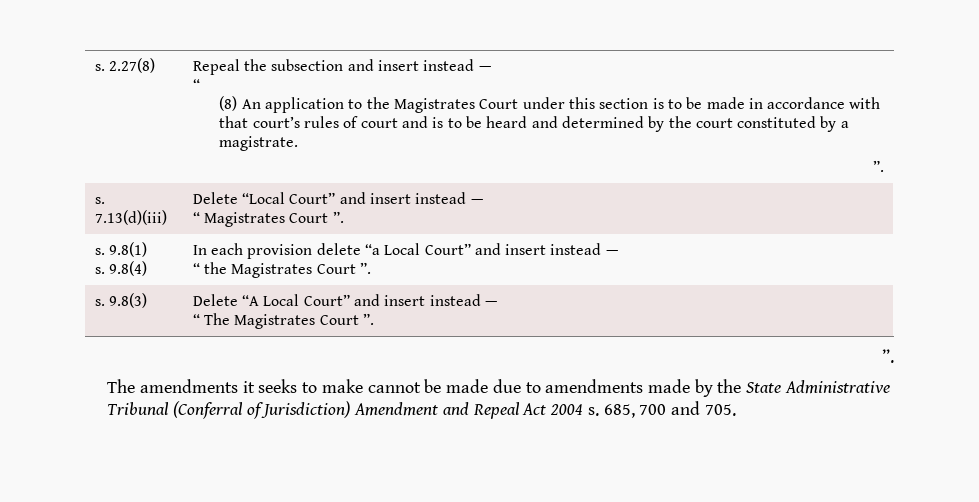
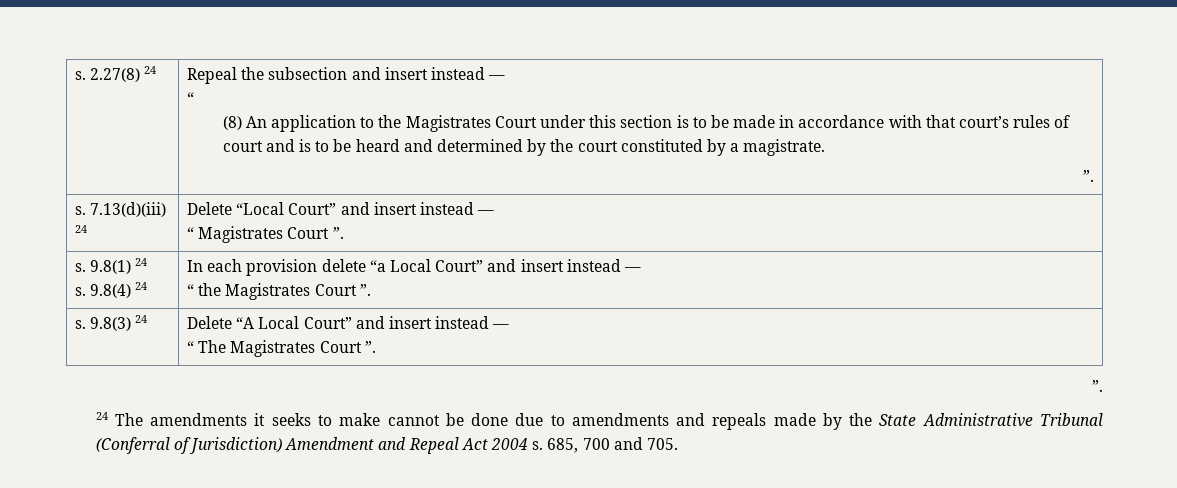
(155, 65) none -> [144,66,157,74] 24
(167, 217) none -> [75,225,88,233] 24
(147, 249) none -> [135,258,148,266] 24
(147, 268) none -> [135,282,148,290] 24
(147, 300) none -> [135,315,148,323] 24
(894, 356) none -> [95,412,108,420] 24
[446,379,489,393] made -> [471,413,509,426] done
(644, 386) none -> [676,413,767,430] and repeals

